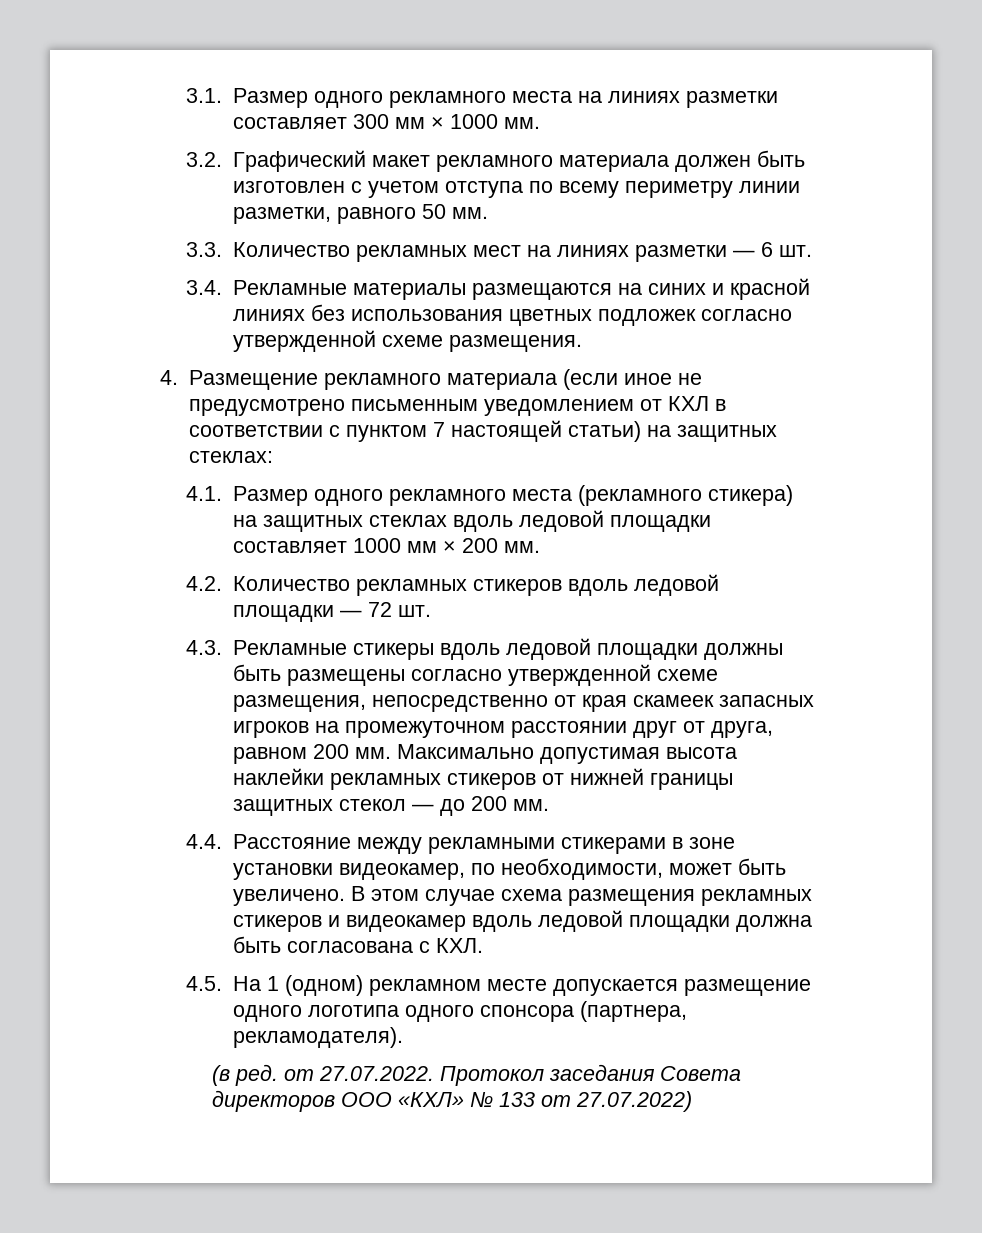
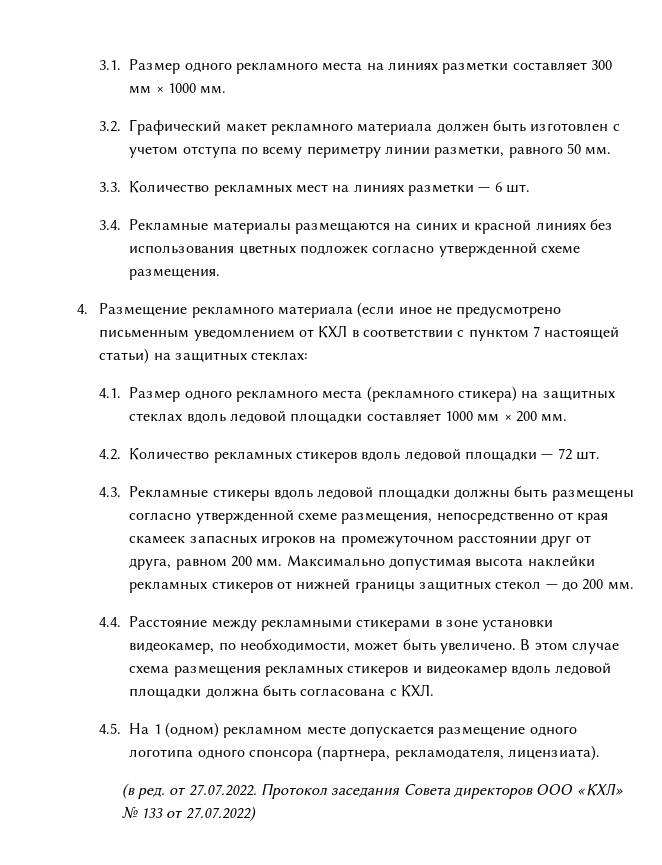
[232,1027,403,1048] рекламодателя). -> [394,745,600,761] рекламодателя, лицензиата).

